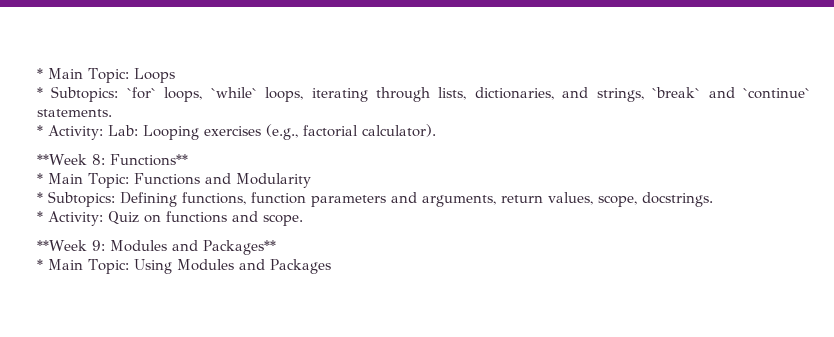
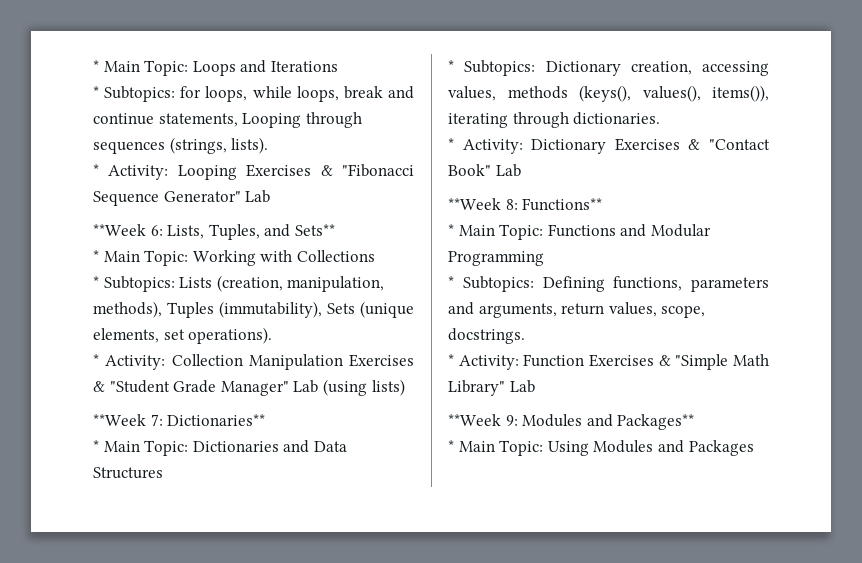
[37,86,811,102] [37,109,112,117] [37,124,436,140] // * Subtopics: `for` loops, `while` loops, iterating through lists, dictionaries, and strings, `break` and `continue` statements. // * Activity: Lab: Looping exercises (e.g., factorial calculator). -> [240,60,338,73] [93,86,414,102] [93,112,362,128] [93,137,269,154] [93,164,414,180] [93,190,271,206] [93,224,335,240] [93,250,375,266] [93,275,385,292] [93,301,414,318] [93,327,273,344] [93,354,414,370] [93,379,405,396] [93,414,266,426] [93,440,347,456] [93,467,163,479] [448,60,769,76] [448,85,769,102] [448,112,661,128] [448,138,770,154] [448,164,521,177] and Iterations // * Subtopics: for loops, while loops, break and continue statements, Looping through sequences (strings, lists). // * Activity: Looping Exercises & "Fibonacci Sequence Generator" Lab // **Week 6: Lists, Tuples, and Sets** // * Main Topic: Working with Collections // * Subtopics: Lists (creation, manipulation, methods), Tuples (immutability), Sets (unique elements, set operations). // * Activity: Collection Manipulation Exercises & "Student Grade Manager" Lab (using lists) // **Week 7: Dictionaries** // * Main Topic: Dictionaries and Data Structures // * Subtopics: Dictionary creation, accessing values, methods (keys(), values(), items()), iterating through dictionaries. // * Activity: Dictionary Exercises & "Contact Book" Lab
[235,173,311,188] Modularity -> [650,224,711,237] [448,251,544,266] Modular Programming
[251,192,306,204] function -> (683, 283) none
[108,211,303,226] Quiz on functions and scope. -> [523,354,769,370] [448,380,535,396] Function Exercises & "Simple Math Library" Lab

